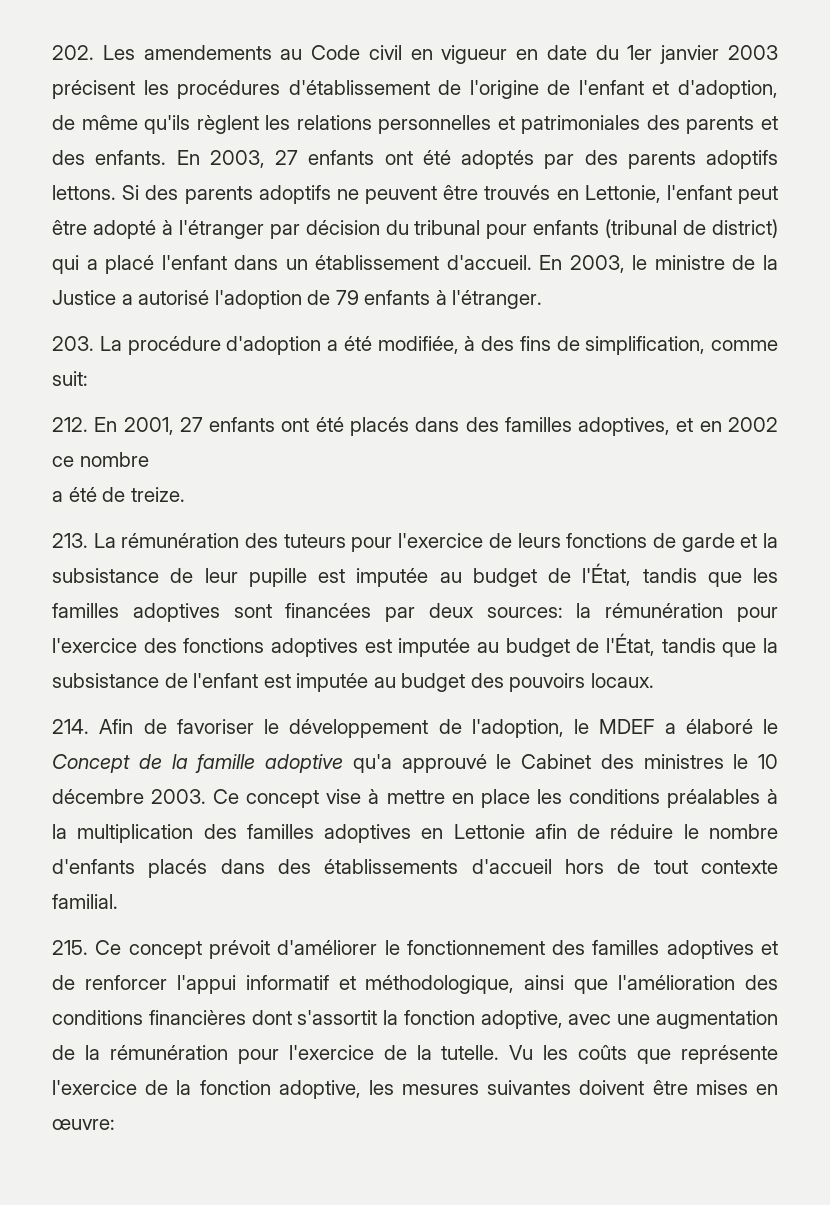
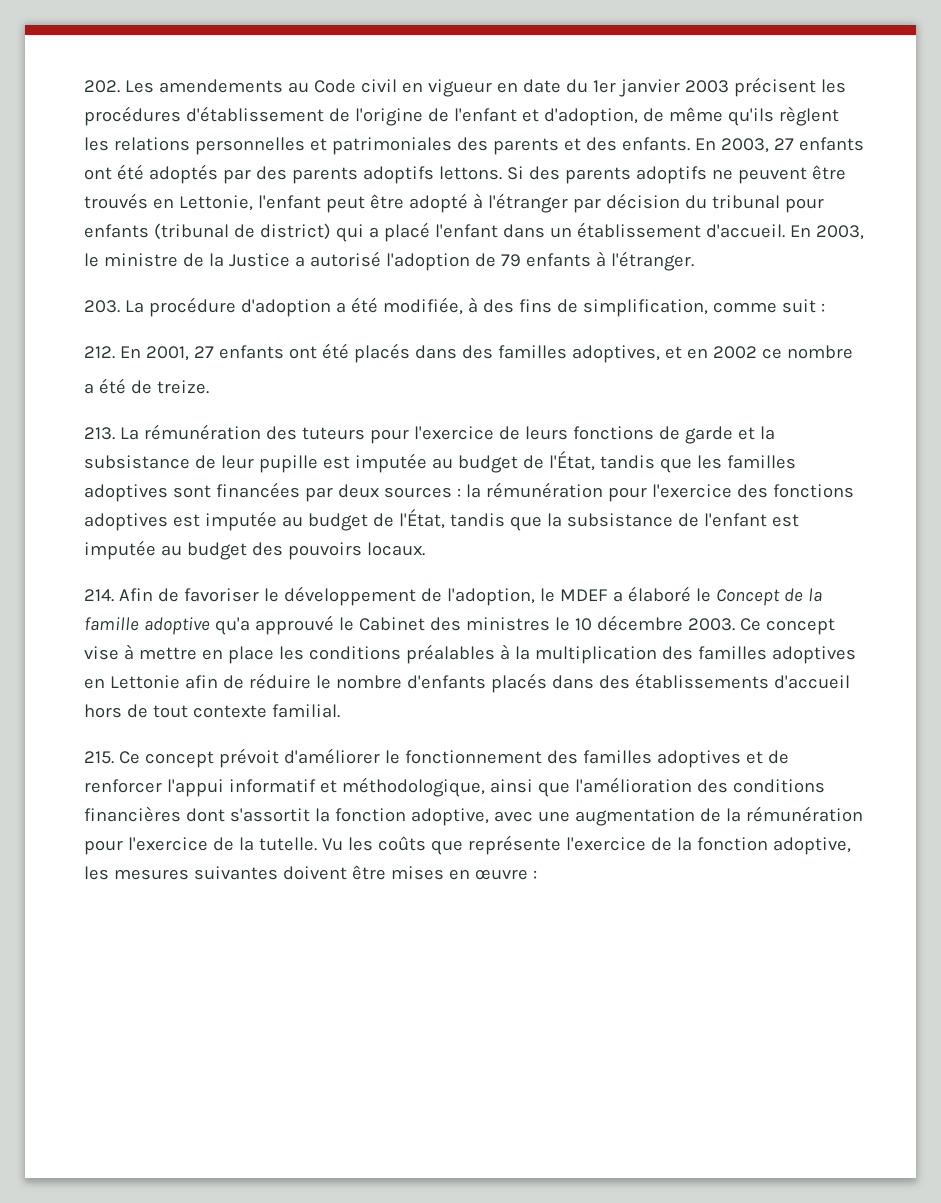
[52,371,88,386] suit: -> [781,299,825,313] suit :
[486,607,563,618] sources: -> [383,487,461,498] sources :
[52,1119,115,1130] œuvre: -> [474,869,537,880] œuvre :

